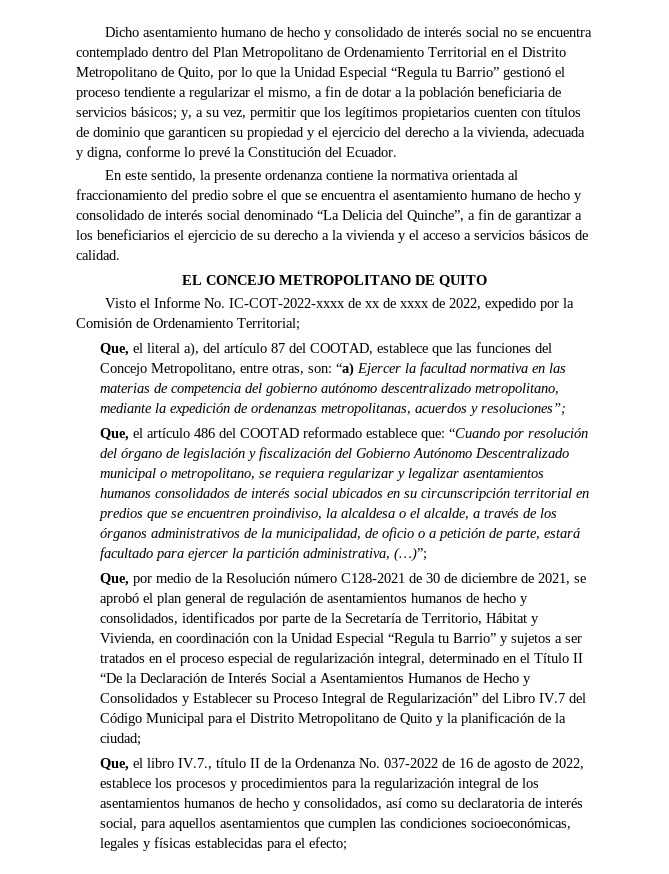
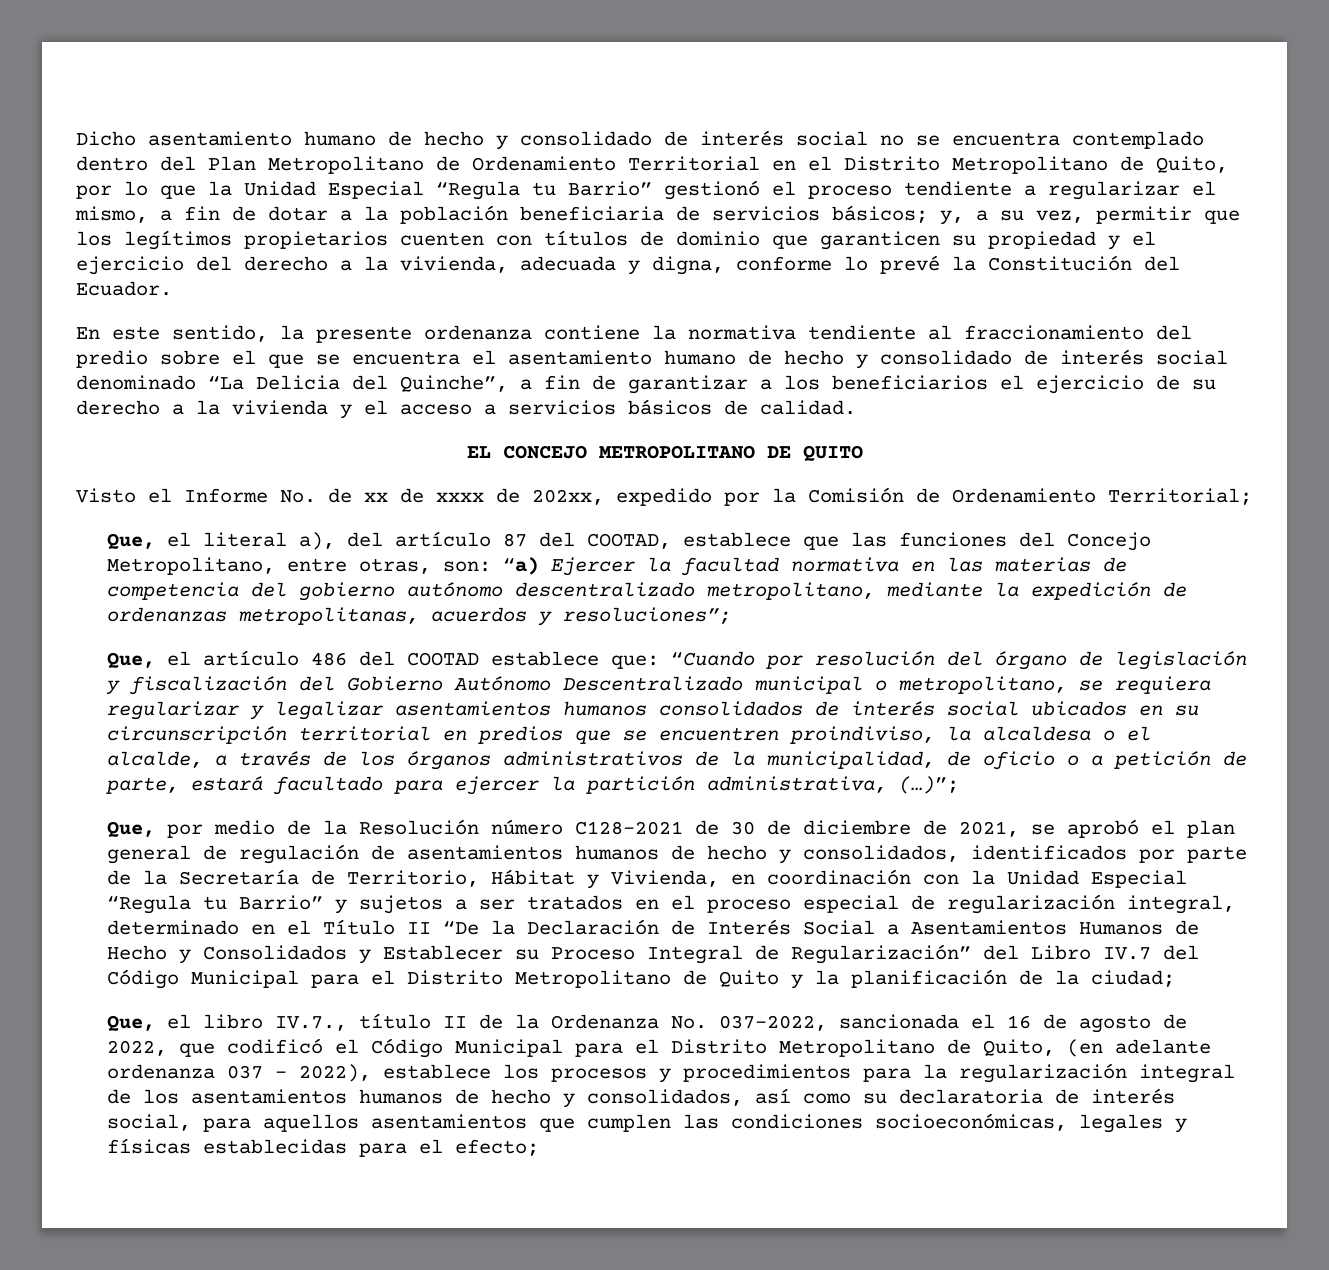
[452,170,506,180] orientada -> [808,325,916,340] tendiente
[229,298,346,308] IC-COT-2022-xxxx -> (316, 496) none
[449,298,482,310] 2022, -> [532,489,604,505] 202xx,
[303,427,363,438] reformado -> (480, 659) none
[384,758,456,768] 037-2022 de -> [719,1014,996,1031] 037-2022, sancionada el
(585, 764) none -> [179,1038,1212,1058] [107,1064,372,1082] que codificó el Código Municipal para el Distrito Metropolitano de Quito, (en adelante ordenanza 037 - 2022),

